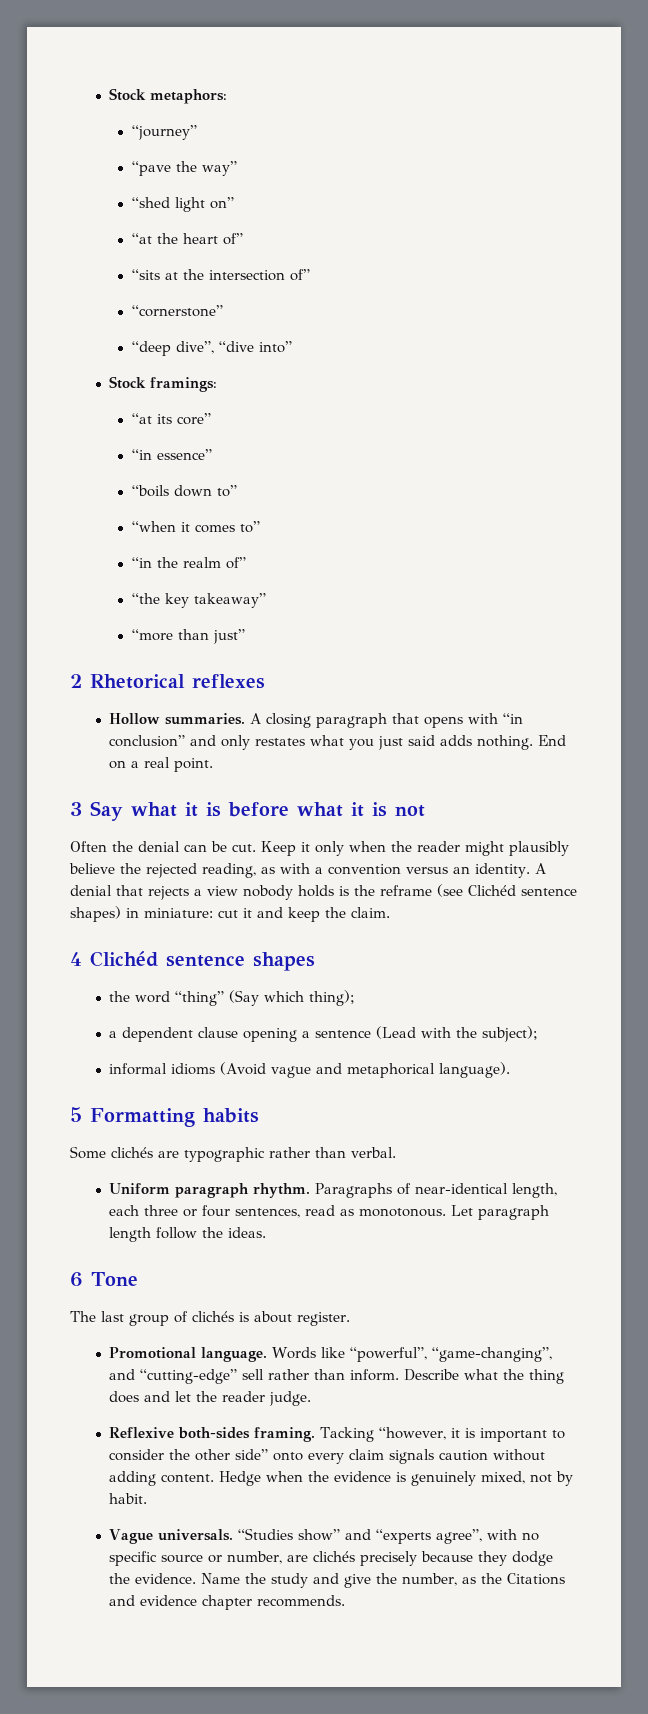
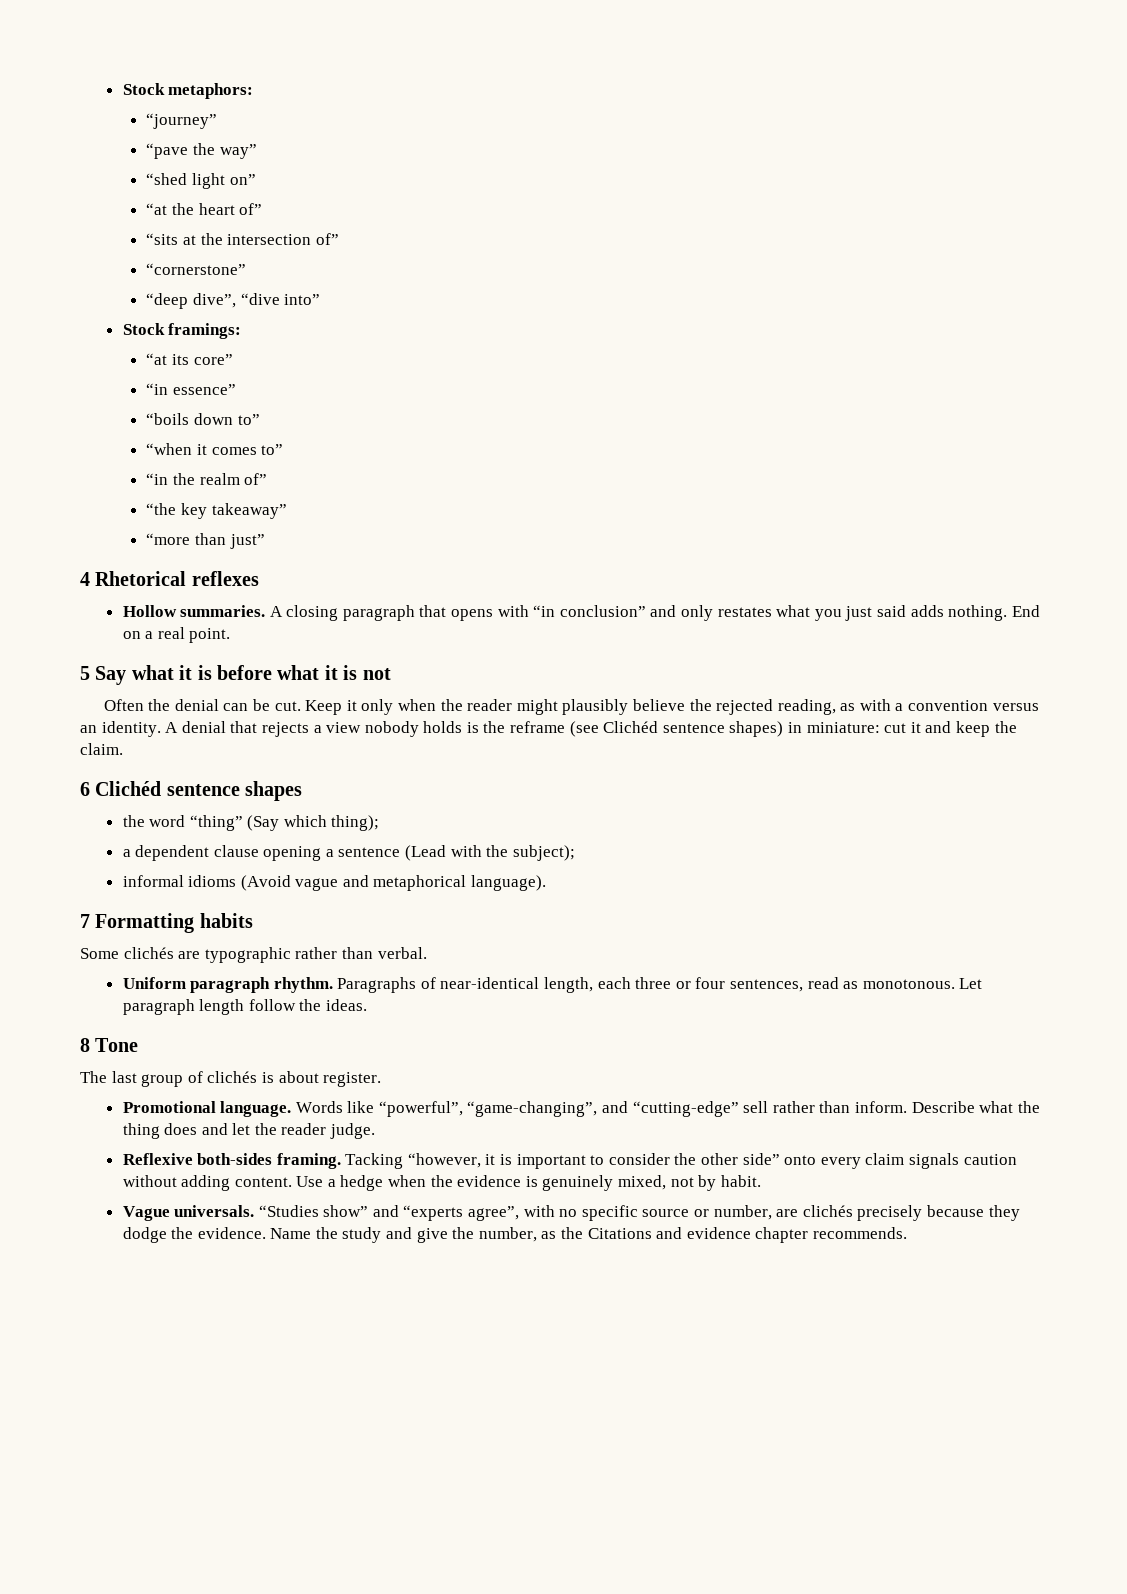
[70,674,82,688] 2 -> [80,572,90,586] 4
[70,802,82,816] 3 -> [80,666,90,680] 5
[70,952,82,966] 4 -> [80,782,90,796] 6
[70,1107,82,1122] 5 -> [80,914,90,928] 7
[70,1272,83,1287] 6 -> [80,1038,90,1052] 8
[219,1471,262,1486] Hedge -> [296,1175,384,1191] Use a hedge

